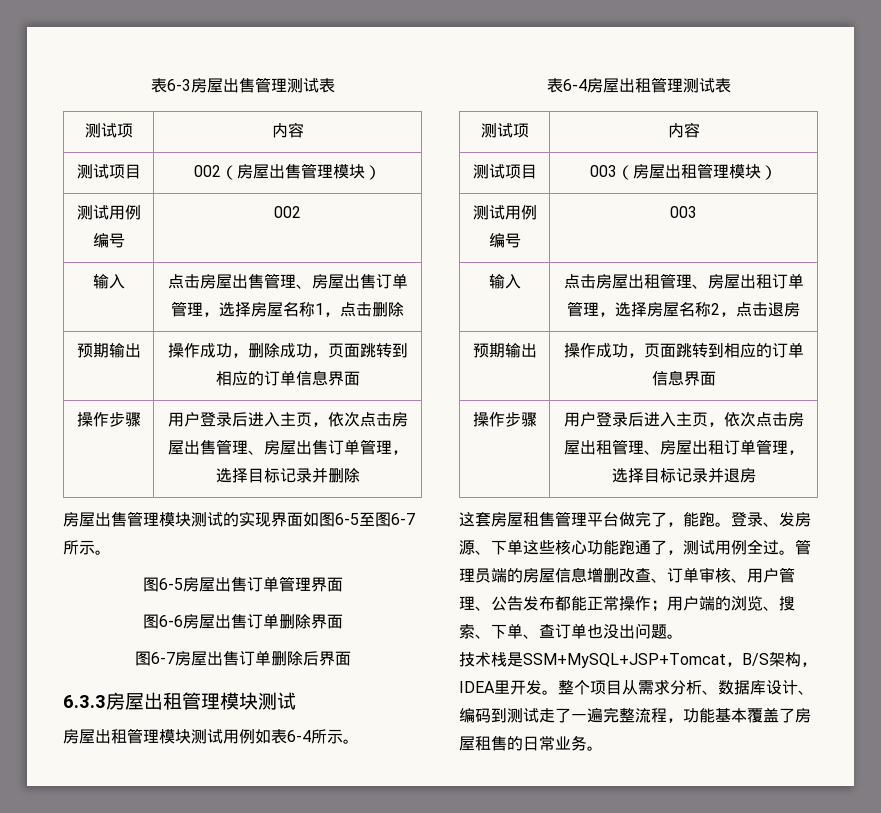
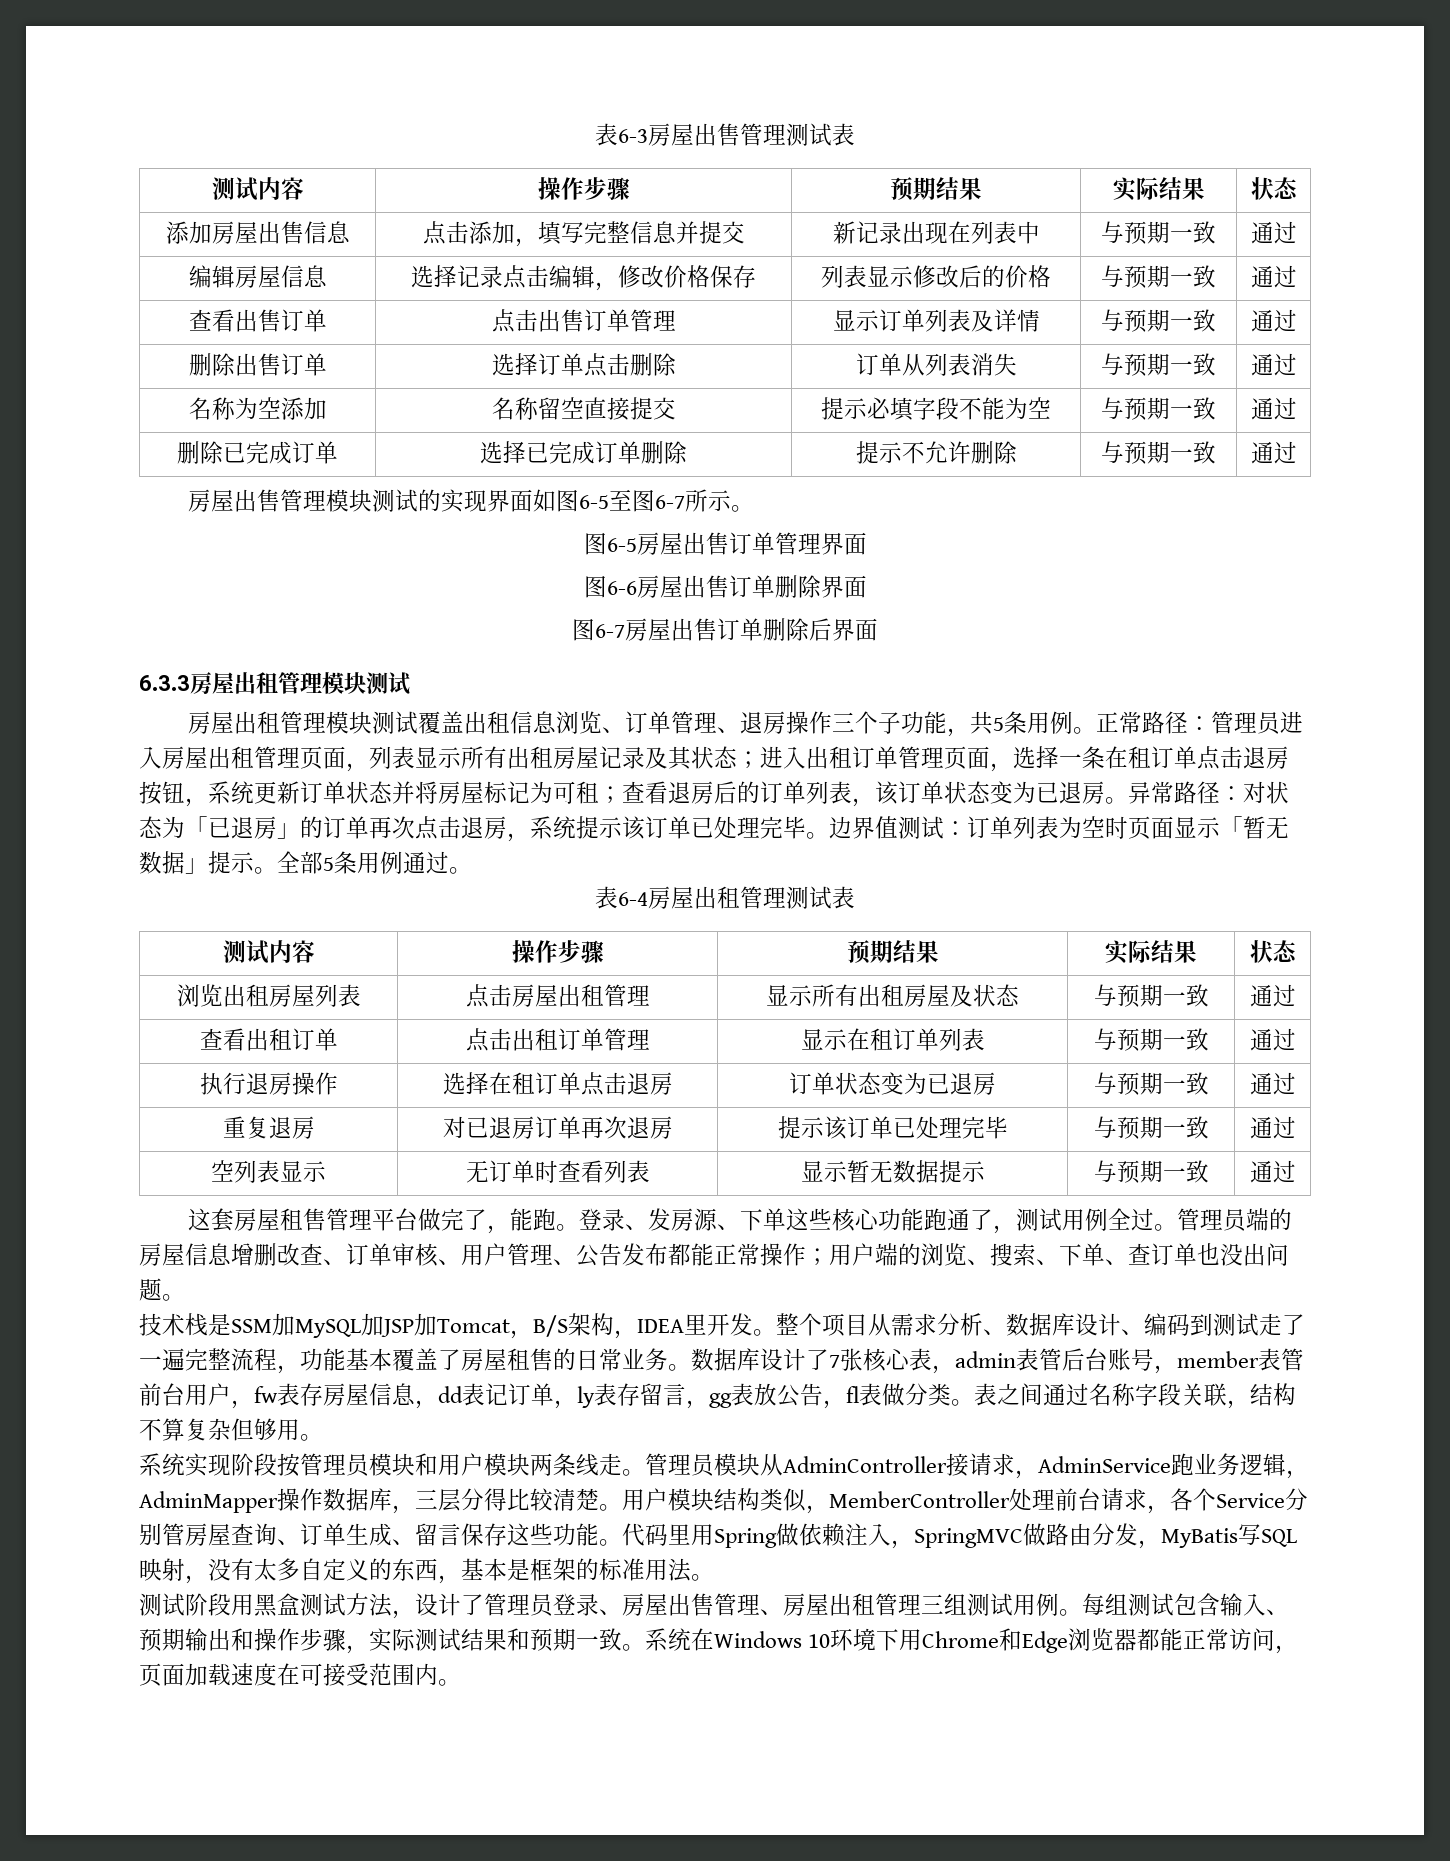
[116,123,133,138] [271,122,304,138] [76,164,141,179] [194,163,381,180] [76,205,141,220] [92,233,125,248] [274,206,301,218] [92,274,125,289] [167,273,408,289] [171,301,404,317] [76,343,141,358] [167,343,408,358] [215,370,360,386] [76,412,141,427] [167,411,408,427] [167,439,408,455] [215,467,360,483] 项 | 内容 // 测试项目 | 002（房屋出售管理模块） // 测试用例编号 | 002 // 输入 | 点击房屋出售管理、房屋出售订单管理，选择房屋名称1，点击删除 // 预期输出 | 操作成功，删除成功，页面跳转到相应的订单信息界面 // 操作步骤 | 用户登录后进入主页，依次点击房屋出售管理、房屋出售订单管理，选择目标记录并删除 -> [257,177,304,200] [537,177,630,200] [890,177,982,201] [1112,177,1205,201] [1250,177,1298,200] [165,221,350,244] [422,221,745,247] [832,221,1040,244] [1101,221,1216,245] [1250,221,1297,244] [188,265,327,288] [411,265,756,291] [821,265,1051,288] [1101,265,1216,289] [1250,265,1297,288] [188,309,327,332] [491,309,676,333] [832,309,1040,332] [1101,309,1216,333] [1250,309,1297,332] [188,353,327,376] [491,353,676,377] [855,353,1017,376] [1101,353,1216,377] [1250,353,1297,376] [188,397,327,420] [491,397,676,420] [821,397,1051,421] [1101,397,1216,421] [1250,397,1297,420] [177,441,338,464] [480,441,687,464] [855,441,1017,464] [1101,441,1216,465] [1250,441,1297,464] 内容 | 操作步骤 | 预期结果 | 实际结果 | 状态 // 添加房屋出售信息 | 点击添加，填写完整信息并提交 | 新记录出现在列表中 | 与预期一致 | 通过 // 编辑房屋信息 | 选择记录点击编辑，修改价格保存 | 列表显示修改后的价格 | 与预期一致 | 通过 // 查看出售订单 | 点击出售订单管理 | 显示订单列表及详情 | 与预期一致 | 通过 // 删除出售订单 | 选择订单点击删除 | 订单从列表消失 | 与预期一致 | 通过 // 名称为空添加 | 名称留空直接提交 | 提示必填字段不能为空 | 与预期一致 | 通过 // 删除已完成订单 | 选择已完成订单删除 | 提示不允许删除 | 与预期一致 | 通过
[223,729,343,744] 用例如表6-4所示 -> [417,711,1303,737] [139,746,1289,772] [139,781,1289,807] [139,816,1289,842] [139,851,449,874] 覆盖出租信息浏览、订单管理、退房操作三个子功能，共5条用例。正常路径：管理员进入房屋出租管理页面，列表显示所有出租房屋记录及其状态；进入出租订单管理页面，选择一条在租订单点击退房按钮，系统更新订单状态并将房屋标记为可租；查看退房后的订单列表，该订单状态变为已退房。异常路径：对状态为「已退房」的订单再次点击退房，系统提示该订单已处理完毕。边界值测试：订单列表为空时页面显示「暂无数据」提示。全部5条用例通过
[512,123,529,138] [667,122,700,138] [472,164,537,179] [590,163,777,180] [472,205,537,220] [488,233,521,248] [670,206,697,218] [488,274,521,289] [563,273,804,289] [567,301,800,317] [472,343,537,358] [563,342,804,358] [651,370,716,386] [472,412,537,427] [563,411,804,427] [563,439,804,455] [611,467,756,483] 项 | 内容 // 测试项目 | 003（房屋出租管理模块） // 测试用例编号 | 003 // 输入 | 点击房屋出租管理、房屋出租订单管理，选择房屋名称2，点击退房 // 预期输出 | 操作成功，页面跳转到相应的订单信息界面 // 操作步骤 | 用户登录后进入主页，依次点击房屋出租管理、房屋出租订单管理，选择目标记录并退房 -> [268,940,315,963] [511,940,604,963] [846,940,939,964] [1105,940,1197,964] [1249,940,1297,963] [176,984,361,1007] [465,984,650,1008] [766,984,1019,1007] [1093,984,1209,1008] [1249,984,1296,1007] [199,1028,338,1051] [465,1028,650,1052] [800,1028,985,1051] [1093,1028,1209,1052] [1249,1028,1296,1051] [199,1072,338,1095] [442,1072,673,1096] [789,1072,996,1095] [1093,1072,1209,1096] [1249,1072,1296,1095] [222,1116,315,1139] [442,1116,673,1139] [777,1116,1008,1140] [1093,1116,1209,1140] [1249,1116,1296,1139] [211,1160,326,1183] [465,1160,650,1183] [800,1160,985,1183] [1093,1160,1209,1184] [1249,1160,1296,1183] 内容 | 操作步骤 | 预期结果 | 实际结果 | 状态 // 浏览出租房屋列表 | 点击房屋出租管理 | 显示所有出租房屋及状态 | 与预期一致 | 通过 // 查看出租订单 | 点击出租订单管理 | 显示在租订单列表 | 与预期一致 | 通过 // 执行退房操作 | 选择在租订单点击退房 | 订单状态变为已退房 | 与预期一致 | 通过 // 重复退房 | 对已退房订单再次退房 | 提示该订单已处理完毕 | 与预期一致 | 通过 // 空列表显示 | 无订单时查看列表 | 显示暂无数据提示 | 与预期一致 | 通过
[523,653,726,668] SSM+MySQL+JSP+Tomcat -> [231,1313,510,1338] SSM加MySQL加JSP加Tomcat
(603, 748) none -> [691,1348,1304,1374] [139,1383,1296,1409] [139,1418,323,1441] [139,1453,1309,1479] [139,1488,1308,1514] [139,1523,1297,1549] [139,1558,714,1584] [139,1593,1289,1619] [139,1628,1299,1654] [139,1663,461,1686] 数据库设计了7张核心表，admin表管后台账号，member表管前台用户，fw表存房屋信息，dd表记订单，ly表存留言，gg表放公告，fl表做分类。表之间通过名称字段关联，结构不算复杂但够用。 // 系统实现阶段按管理员模块和用户模块两条线走。管理员模块从AdminController接请求，AdminService跑业务逻辑，AdminMapper操作数据库，三层分得比较清楚。用户模块结构类似，MemberController处理前台请求，各个Service分别管房屋查询、订单生成、留言保存这些功能。代码里用Spring做依赖注入，SpringMVC做路由分发，MyBatis写SQL映射，没有太多自定义的东西，基本是框架的标准用法。 // 测试阶段用黑盒测试方法，设计了管理员登录、房屋出售管理、房屋出租管理三组测试用例。每组测试包含输入、预期输出和操作步骤，实际测试结果和预期一致。系统在Windows 10环境下用Chrome和Edge浏览器都能正常访问，页面加载速度在可接受范围内。

